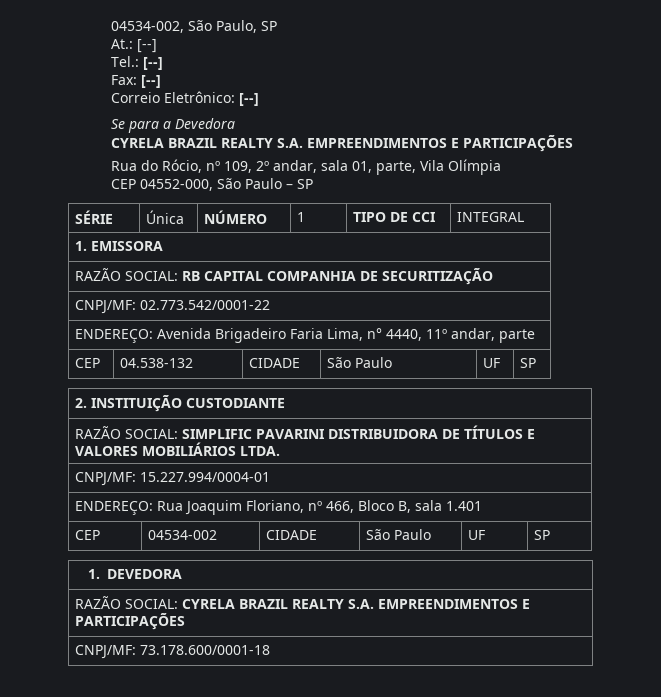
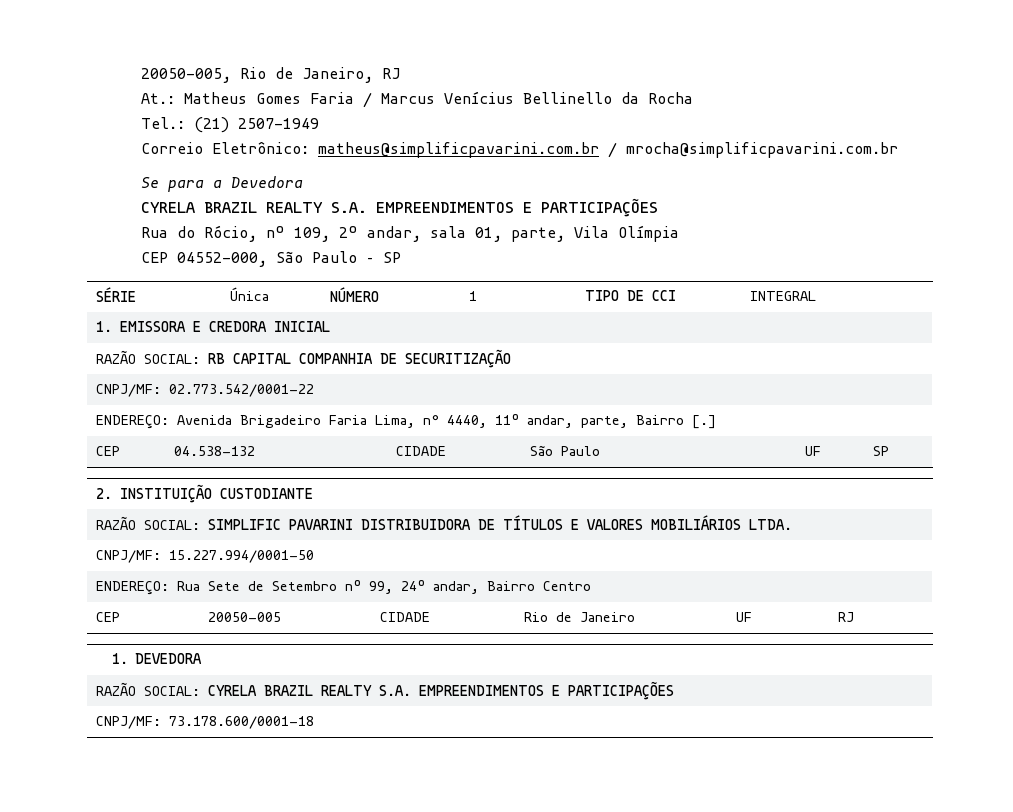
[111,20,278,33] [111,39,158,53] [111,56,164,70] [111,75,162,88] 04534-002, São Paulo, SP // At.: [--] // Tel.: [--] // Fax: [--] -> [140,67,400,83] [140,91,693,108] [140,117,319,133] 20050-005, Rio de Janeiro, RJ // At.: Matheus Gomes Faria / Marcus Venícius Bellinello da Rocha // Tel.: (21) 2507-1949
[239,93,260,106] [--] -> [317,142,898,158] matheus@simplificpavarini.com.br / mrocha@simplificpavarini.com.br
(163, 246) none -> [193,321,331,332] E CREDORA INICIAL
[498,329,535,343] parte -> [581,415,717,429] parte, Bairro [.]
[139,472,270,482] 15.227.994/0004-01 -> [169,550,315,563] 15.227.994/0001-50
[184,500,482,515] [74,530,100,540] [147,530,217,540] [265,530,317,540] [365,529,431,540] [467,530,485,540] [533,530,550,540] Joaquim Floriano, nº 466, Bloco B, sala 1.401 // CEP | 04534-002 | CIDADE | São Paulo | UF | SP -> [208,580,592,594] [96,612,121,622] [208,612,282,622] [380,612,431,622] [524,612,636,622] [736,612,753,622] [838,612,855,622] Sete de Setembro nº 99, 24º andar, Bairro Centro // CEP | 20050-005 | CIDADE | Rio de Janeiro | UF | RJ

